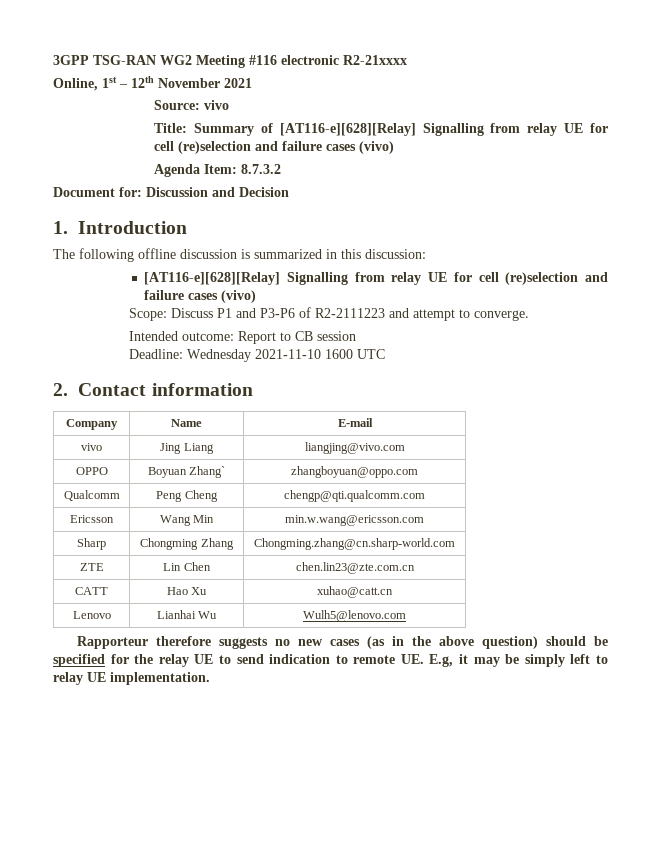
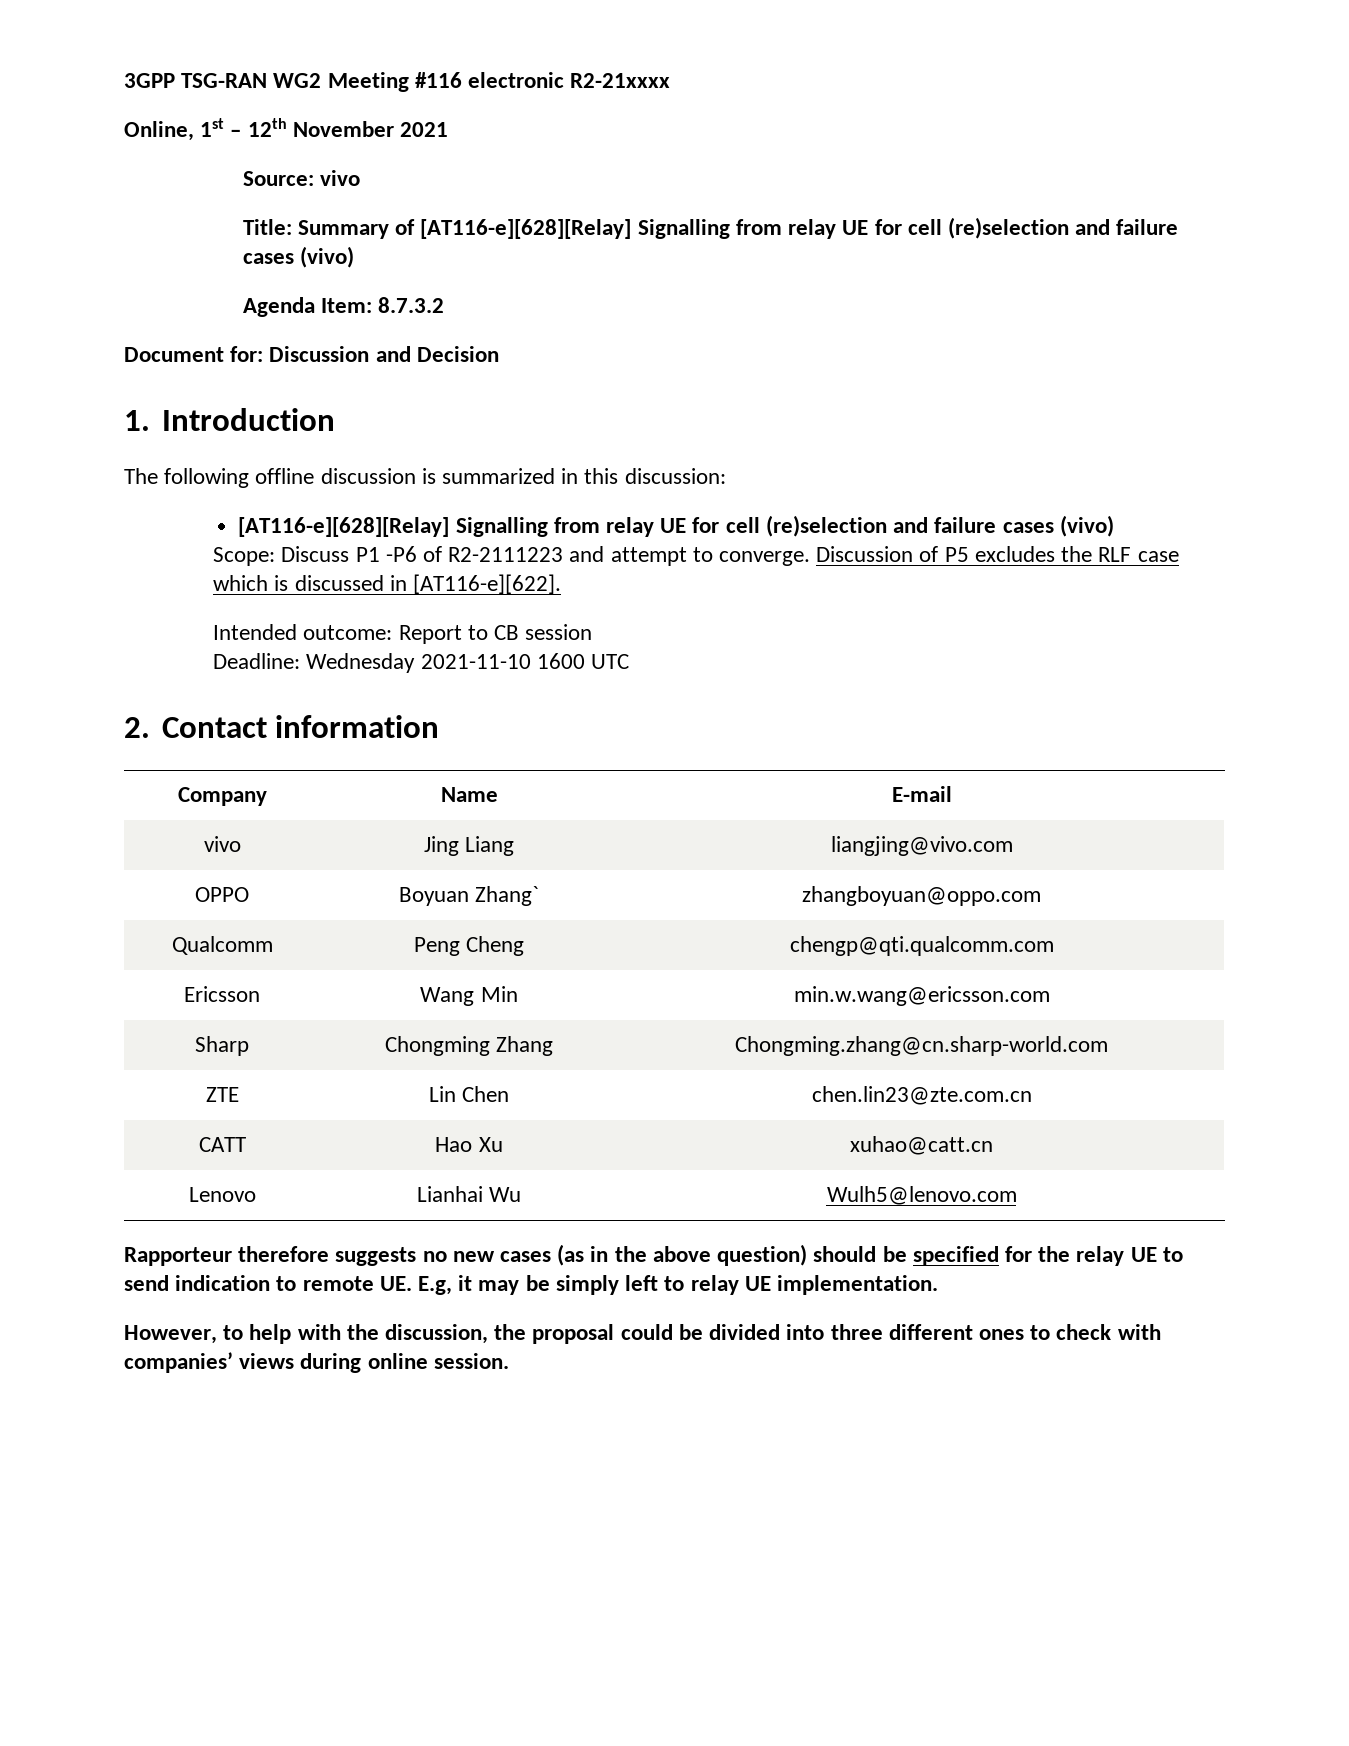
[235,308,295,318] and P3-P6 -> [385,546,417,562] -P6
(529, 315) none -> [816,546,1179,562] [213,574,561,594] Discussion of P5 excludes the RLF case which is discussed in [AT116-e][622].
(210, 678) none -> [124,1324,1161,1344] [124,1352,509,1373] // However, to help with the discussion, the proposal could be divided into three different ones to check with companies’ views during online session.

